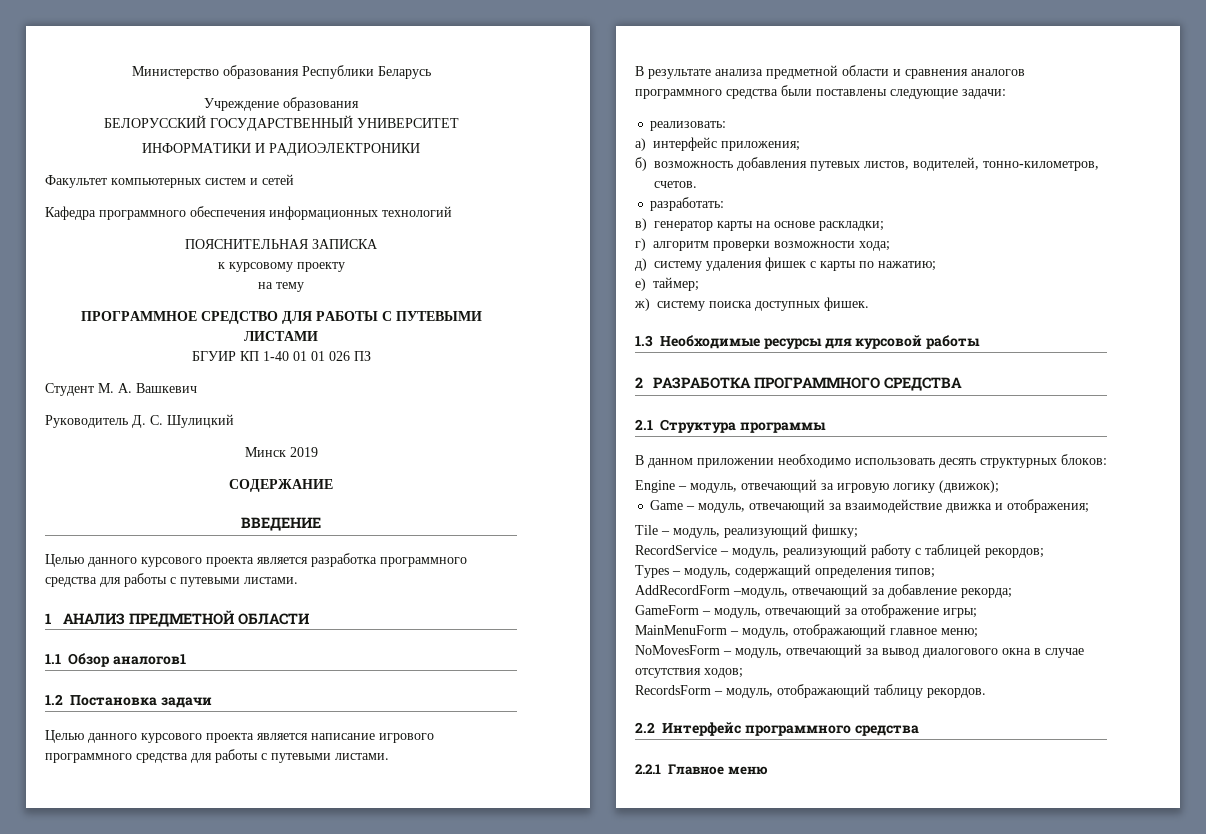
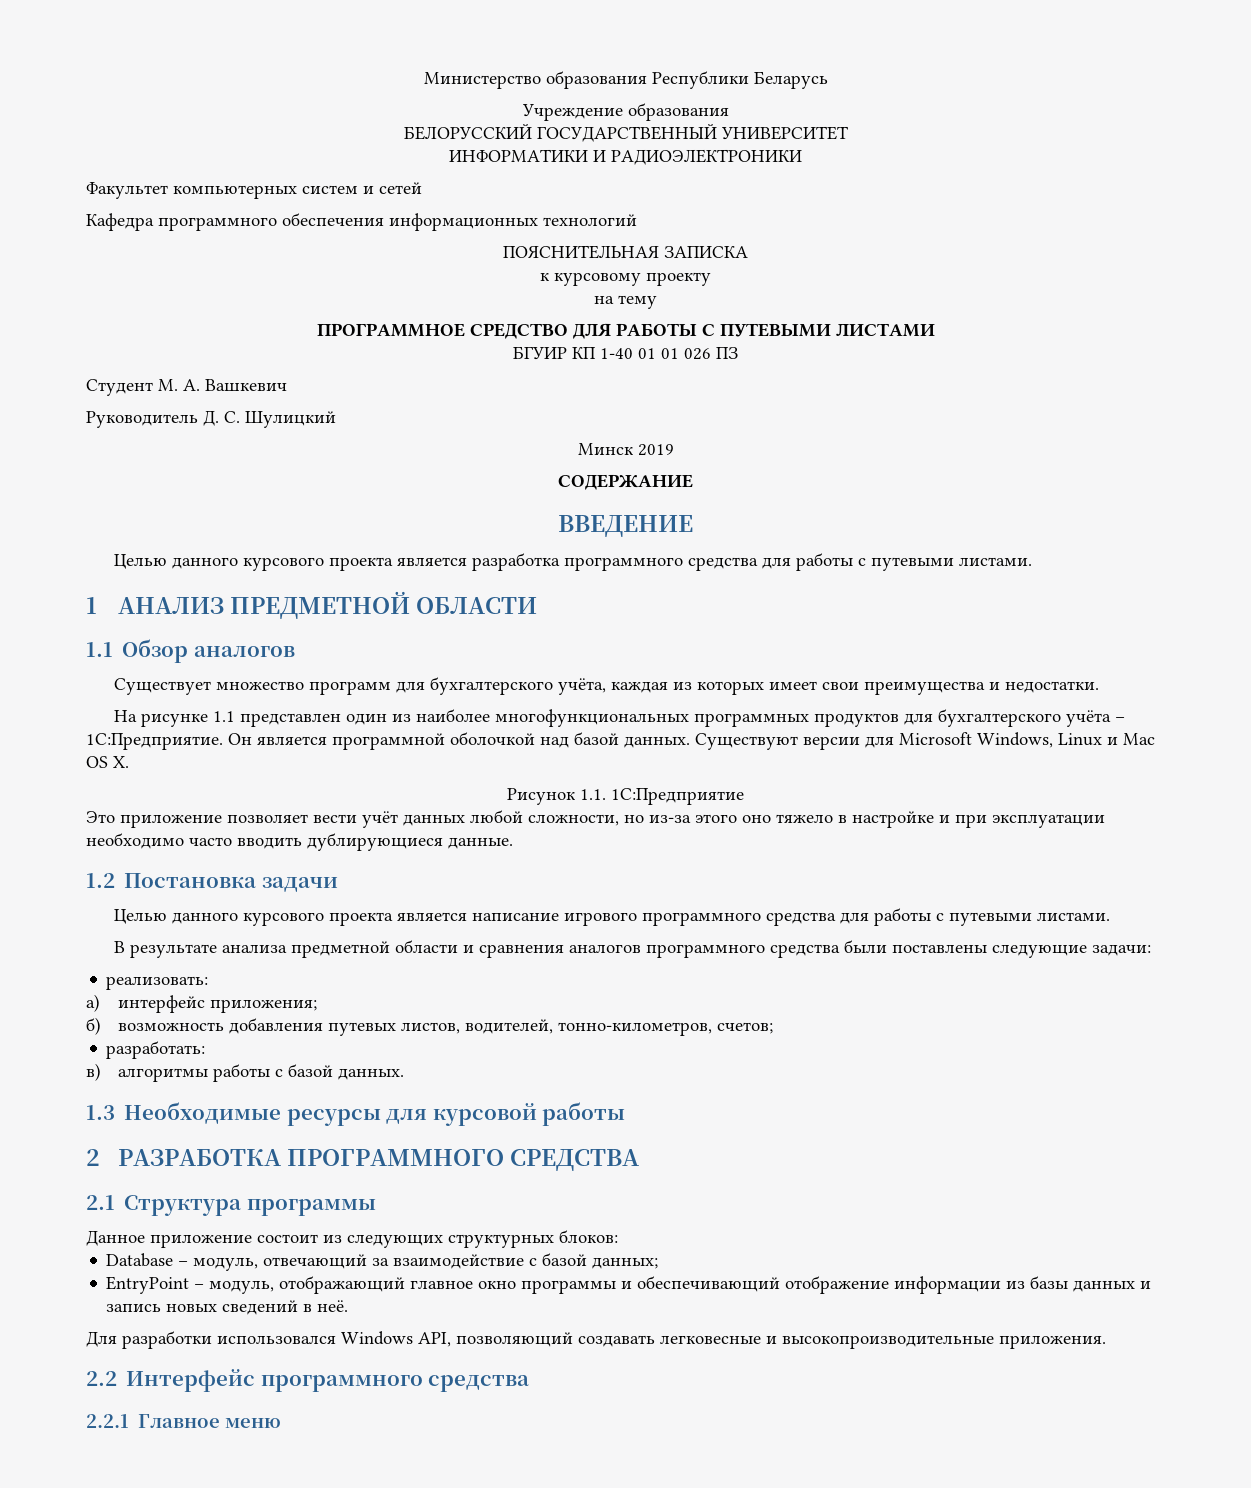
[112,654,186,665] аналогов1 -> [193,646,295,657] [114,677,1100,695] [114,709,1126,727] [86,732,1155,750] [86,756,129,768] [507,788,744,805] [86,810,1105,828] [86,833,513,851] аналогов // Существует множество программ для бухгалтерского учёта, каждая из которых имеет свои преимущества и недостатки. // На рисунке 1.1 представлен один из наиболее многофункциональных программных продуктов для бухгалтерского учёта – 1С:Предприятие. Он является программной оболочкой над базой данных. Существуют версии для Microsoft Windows, Linux и Mac OS X. // Рисунок 1.1. 1С:Предприятие // Это приложение позволяет вести учёт данных любой сложности, но из-за этого оно тяжело в настройке и при эксплуатации необходимо часто вводить дублирующиеся данные.
[654,181,697,188] счетов. -> [716,1022,773,1034] счетов;
[654,221,884,231] [635,238,891,251] [635,257,936,271] [635,277,700,291] [634,297,869,311] генератор карты на основе раскладки; // г) алгоритм проверки возможности хода; // д) систему удаления фишек с карты по нажатию; // е) таймер; // ж) систему поиска доступных фишек. -> [117,1064,404,1082] алгоритмы работы с базой данных.
[635,454,1107,468] [635,479,999,493] [650,500,684,510] В данном приложении необходимо использовать десять структурных блоков: // Engine – модуль, отвечающий за игровую логику (движок); // Game -> [86,1230,618,1248] [106,1253,174,1267] Данное приложение состоит из следующих структурных блоков: // Database
[946,499,1090,513] [635,524,858,538] [635,544,1044,558] [635,564,935,578] [635,584,1012,598] [635,604,977,618] [635,624,978,638] [635,644,1084,658] [635,668,743,678] [635,684,986,698] движка и отображения; // Tile – модуль, реализующий фишку; // RecordService – модуль, реализующий работу с таблицей рекордов; // Types – модуль, содержащий определения типов; // AddRecordForm –модуль, отвечающий за добавление рекорда; // GameForm – модуль, отвечающий за отображение игры; // MainMenuForm – модуль, отображающий главное меню; // NoMovesForm – модуль, отвечающий за вывод диалогового окна в случае отсутствия ходов; // RecordsForm – модуль, отображающий таблицу рекордов. -> [529,1253,659,1269] [106,1276,1152,1294] [106,1300,349,1315] [86,1331,1106,1349] с базой данных; // EntryPoint – модуль, отображающий главное окно программы и обеспечивающий отображение информации из базы данных и запись новых сведений в неё. // Для разработки использовался Windows API, позволяющий создавать легковесные и высокопроизводительные приложения.

